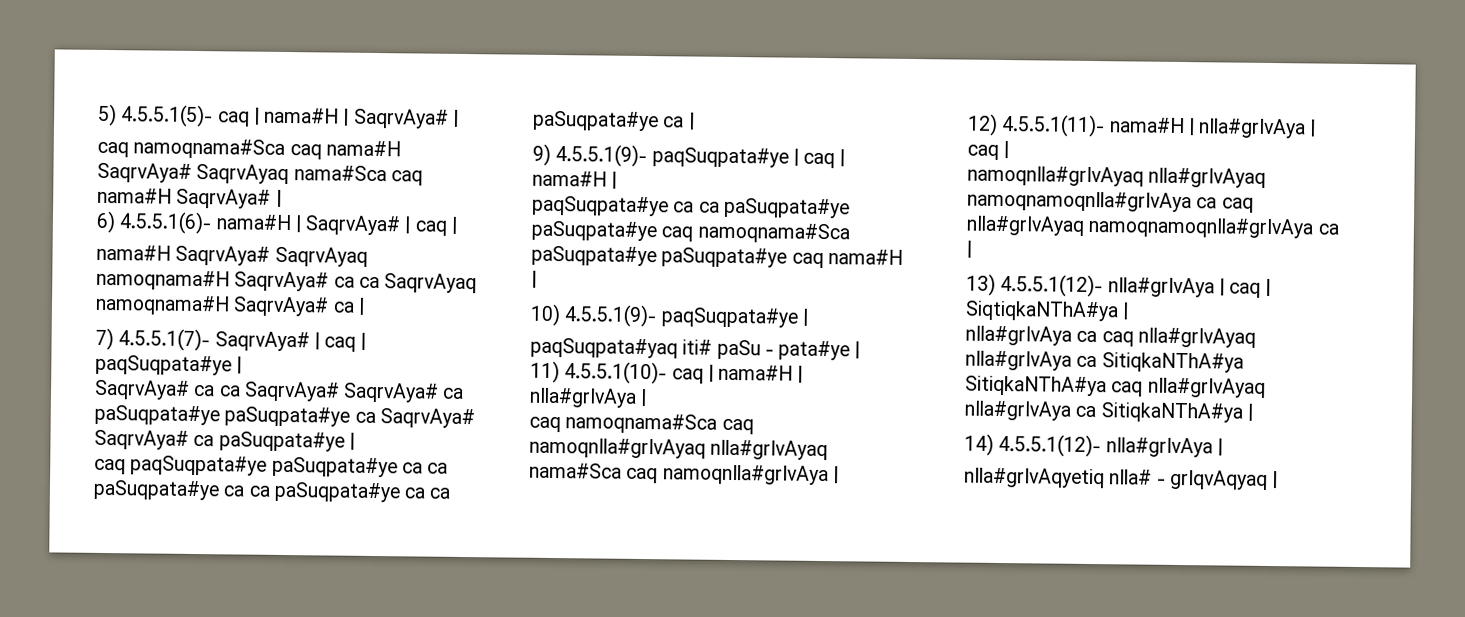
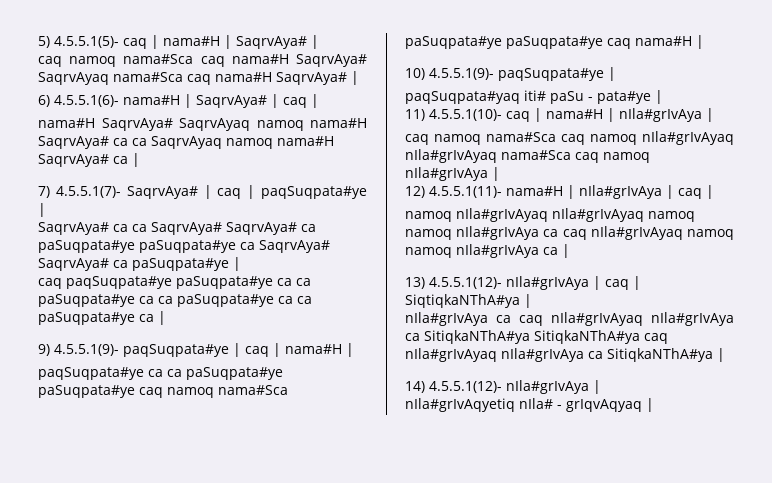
[133,138,286,159] namoqnama#Sca -> [69,54,194,67] namoq nama#Sca
[96,269,230,291] namoqnama#H -> [256,118,367,131] namoq nama#H
[95,294,230,316] namoqnama#H -> [226,136,334,149] namoq nama#H
[697,222,850,244] namoqnama#Sca -> [167,385,288,398] namoq nama#Sca
[565,413,754,435] [529,437,706,459] namoqnama#Sca caq namoqnIla#grIvAyaq -> [434,131,734,145] namoq nama#Sca caq namoq nIla#grIvAyaq
[662,464,829,486] namoqnIla#grIvAya -> [603,152,650,163] [405,167,488,181] namoq nIla#grIvAya
[967,165,1267,188] [967,190,1254,213] [966,215,1315,239] namoqnIla#grIvAyaq nIla#grIvAyaq namoqnamoqnIla#grIvAya ca caq nIla#grIvAyaq namoqnamoqnIla#grIvAya -> [405,208,695,222] [405,226,734,240] [405,244,539,258] namoq nIla#grIvAyaq nIla#grIvAyaq namoq namoq nIla#grIvAya ca caq nIla#grIvAyaq namoq namoq nIla#grIvAya

